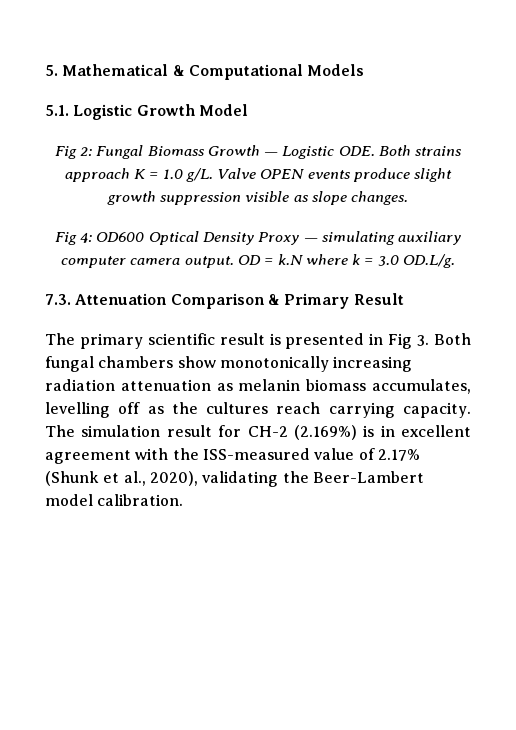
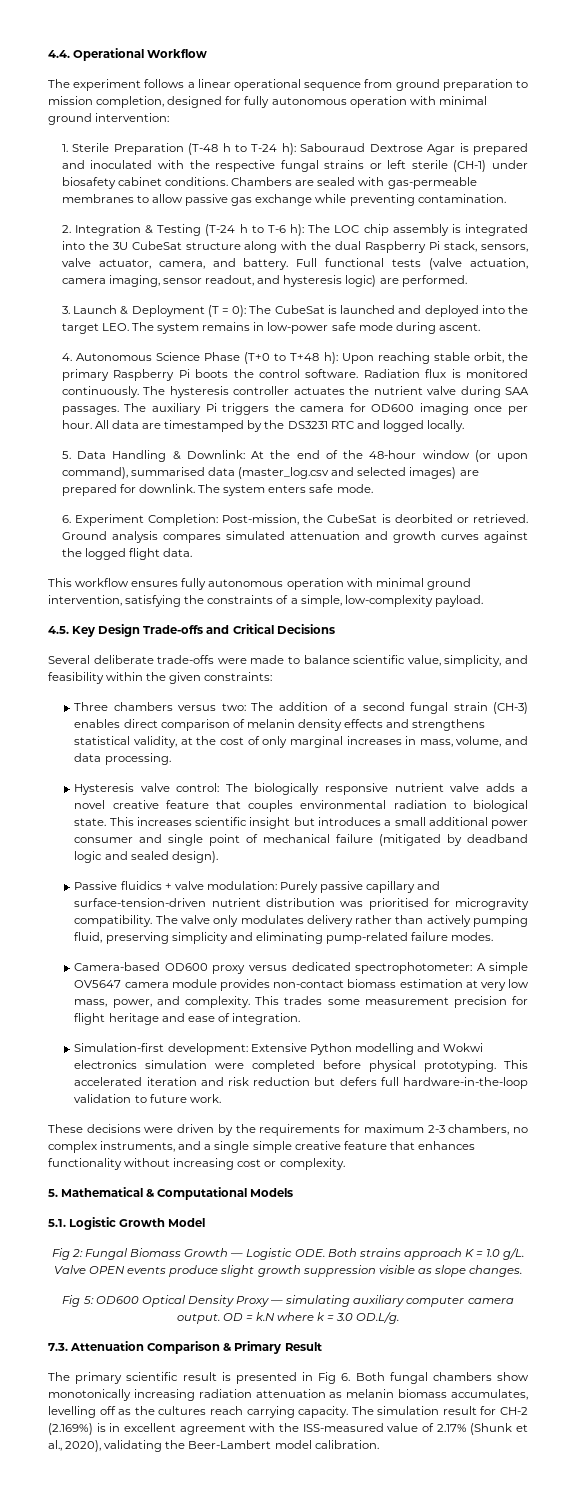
(45, 70) none -> [48,48,208,61] [48,79,528,91] [48,96,487,108] [48,113,170,125] [61,143,528,155] [61,160,529,172] [61,177,477,189] [61,194,506,206] [61,224,528,236] [61,241,529,253] [61,258,528,270] [61,275,467,287] [61,305,528,317] [61,322,480,334] [61,352,528,364] [61,369,528,381] [61,386,529,398] [61,403,529,415] [61,420,464,432] [61,450,529,462] [61,467,479,479] [61,484,373,496] [61,514,528,526] [61,531,528,543] [61,548,193,560] [48,578,471,590] [48,595,483,607] [48,624,335,637] [48,655,528,667] [48,672,273,684] [74,702,529,714] [74,719,486,731] [74,736,528,748] [74,753,171,765] [74,783,528,795] [74,800,528,812] [74,817,528,829] [74,834,528,846] [74,851,218,863] [74,881,441,893] [74,898,529,910] [74,915,528,927] [74,932,494,944] [74,962,528,974] [74,979,529,991] [74,996,528,1008] [74,1013,301,1025] [74,1043,484,1055] [74,1060,528,1072] [74,1077,528,1089] [74,1094,221,1103] [48,1124,528,1136] [48,1141,475,1153] [48,1158,345,1170] 4.4. Operational Workflow // The experiment follows a linear operational sequence from ground preparation to mission completion, designed for fully autonomous operation with minimal ground intervention: // 1. Sterile Preparation (T-48 h to T-24 h): Sabouraud Dextrose Agar is prepared and inoculated with the respective fungal strains or left sterile (CH-1) under biosafety cabinet conditions. Chambers are sealed with gas-permeable membranes to allow passive gas exchange while preventing contamination. // 2. Integration & Testing (T-24 h to T-6 h): The LOC chip assembly is integrated into the 3U CubeSat structure along with the dual Raspberry Pi stack, sensors, valve actuator, camera, and battery. Full functional tests (valve actuation, camera imaging, sensor readout, and hysteresis logic) are performed. // 3. Launch & Deployment (T = 0): The CubeSat is launched and deployed into the target LEO. The system remains in low-power safe mode during ascent. // 4. Autonomous Science Phase (T+0 to T+48 h): Upon reaching stable orbit, the primary Raspberry Pi boots the control software. Radiation flux is monitored continuously. The hysteresis controller actuates the nutrient valve during SAA passages. The auxiliary Pi triggers the camera for OD600 imaging once per hour. All data are timestamped by the DS3231 RTC and logged locally. // 5. Data Handling & Downlink: At the end of the 48-hour window (or upon command), summarised data (master_log.csv and selected images) are prepared for downlink. The system enters safe mode. // 6. Experiment Completion: Post-mission, the CubeSat is deorbited or retrieved. Ground analysis compares simulated attenuation and growth curves against the logged flight data. // This workflow ensures fully autonomous operation with minimal ground intervention, satisfying the constraints of a simple, low-complexity payload. // 4.5. Key Design Trade-offs and Critical Decisions // Several deliberate trade-offs were made to balance scientific value, simplicity, and feasibility within the given constraints: // Three chambers versus two: The addition of a second fungal strain (CH-3) enables direct comparison of melanin density effects and strengthens statistical validity, at the cost of only marginal increases in mass, volume, and data processing. // Hysteresis valve control: The biologically responsive nutrient valve adds a novel creative feature that couples environmental radiation to biological state. This increases scientific insight but introduces a small additional power consumer and single point of mechanical failure (mitigated by deadband logic and sealed design). // Passive fluidics + valve modulation: Purely passive capillary and surface-tension-driven nutrient distribution was prioritised for microgravity compatibility. The valve only modulates delivery rather than actively pumping fluid, preserving simplicity and eliminating pump-related failure modes. // Camera-based OD600 proxy versus dedicated spectrophotometer: A simple OV5647 camera module provides non-contact biomass estimation at very low mass, power, and complexity. This trades some measurement precision for flight heritage and ease of integration. // Simulation-first development: Extensive Python modelling and Wokwi electronics simulation were completed before physical prototyping. This accelerated iteration and risk reduction but defers full hardware-in-the-loop validation to future work. // These decisions were driven by the requirements for maximum 2-3 chambers, no complex instruments, and a single simple creative feature that enhances functionality without increasing cost or complexity. //
[80,232,93,243] 4: -> [82,1296,94,1304] 5:
[417,335,430,346] 3. -> [341,1373,351,1381] 6.

